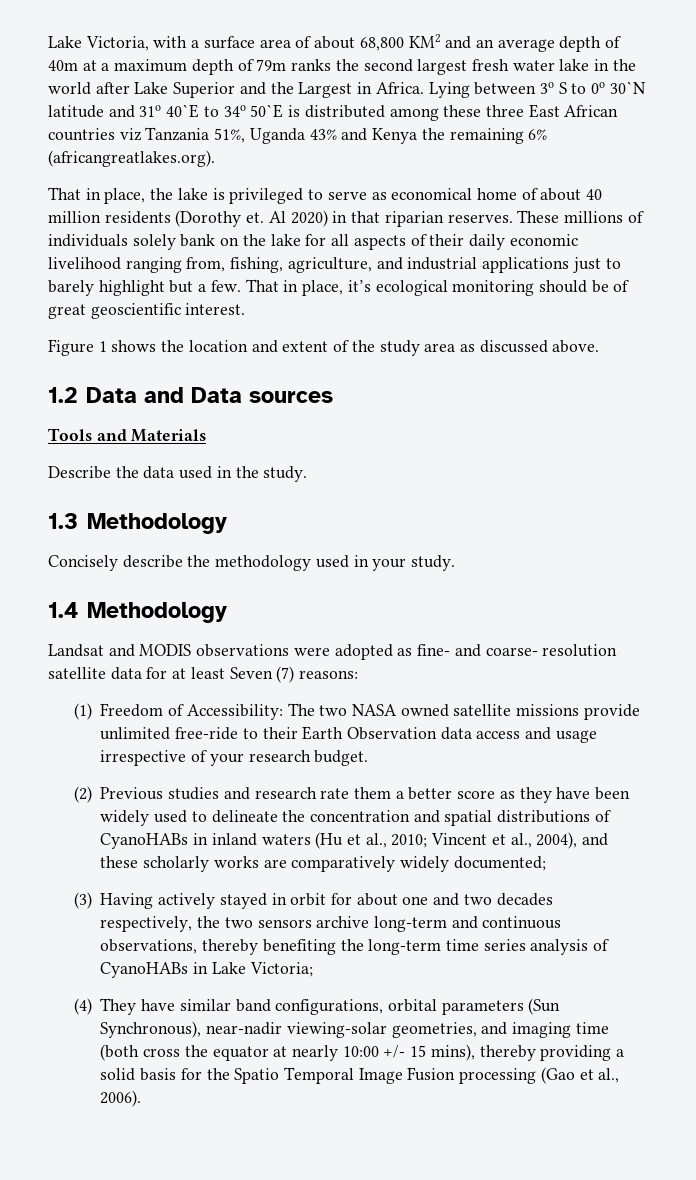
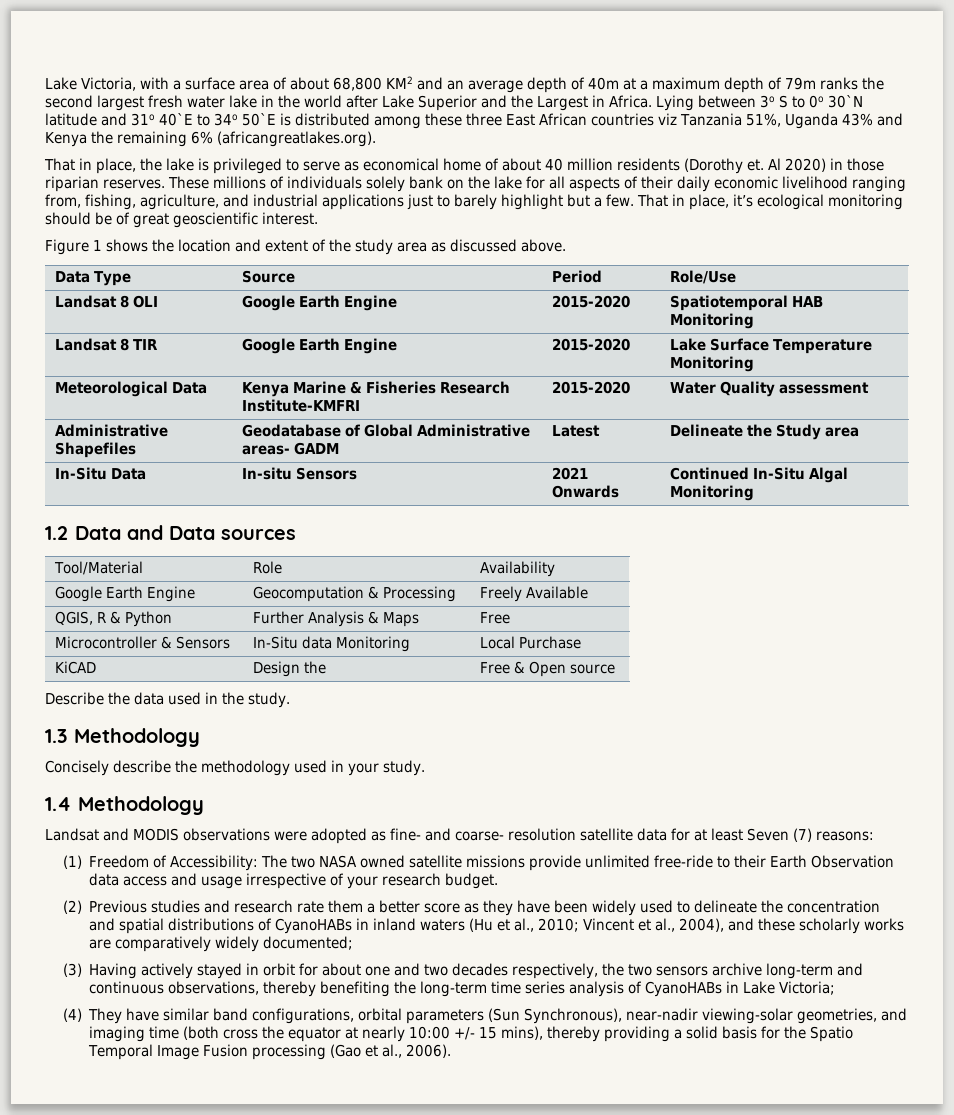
[351,211,381,223] that -> [847,158,884,171] those
(600, 346) none -> [55,271,132,286] [242,270,296,283] [552,270,603,283] [670,270,737,284] [55,295,159,308] [242,295,398,311] [552,295,631,308] [670,295,824,311] [670,313,755,329] [55,338,159,351] [242,338,398,354] [552,338,631,351] [670,338,873,354] [670,356,755,372] [55,381,208,397] [242,381,511,397] [242,399,361,412] [552,381,631,394] [670,381,870,397] [55,424,169,437] [55,442,137,458] [242,424,531,437] [242,442,340,455] [552,425,601,437] [670,424,860,440] [55,467,147,480] [242,467,358,480] [552,467,589,480] [552,485,620,498] [670,467,849,483] [670,485,755,501] // Data Type | Source | Period | Role/Use // Landsat 8 OLI | Google Earth Engine | 2015-2020 | Spatiotemporal HAB Monitoring // Landsat 8 TIR | Google Earth Engine | 2015-2020 | Lake Surface Temperature Monitoring // Meteorological Data | Kenya Marine & Fisheries Research Institute-KMFRI | 2015-2020 | Water Quality assessment // Administrative Shapefiles | Geodatabase of Global Administrative areas- GADM | Latest | Delineate the Study area // In-Situ Data | In-situ Sensors | 2021 Onwards | Continued In-Situ Algal Monitoring
[48,428,207,442] // Tools and Materials -> [54,561,144,575] [253,561,283,574] [480,561,556,577] [55,586,196,602] [253,586,457,602] [480,586,589,602] [55,611,173,627] [253,611,420,627] [480,612,511,624] [55,636,231,649] [253,636,411,652] [480,636,582,649] [55,661,97,674] [253,661,327,677] [480,661,616,677] // Tool/Material | Role | Availability // Google Earth Engine | Geocomputation & Processing | Freely Available // QGIS, R & Python | Further Analysis & Maps | Free // Microcontroller & Sensors | In-Situ data Monitoring | Local Purchase // KiCAD | Design the | Free & Open source

